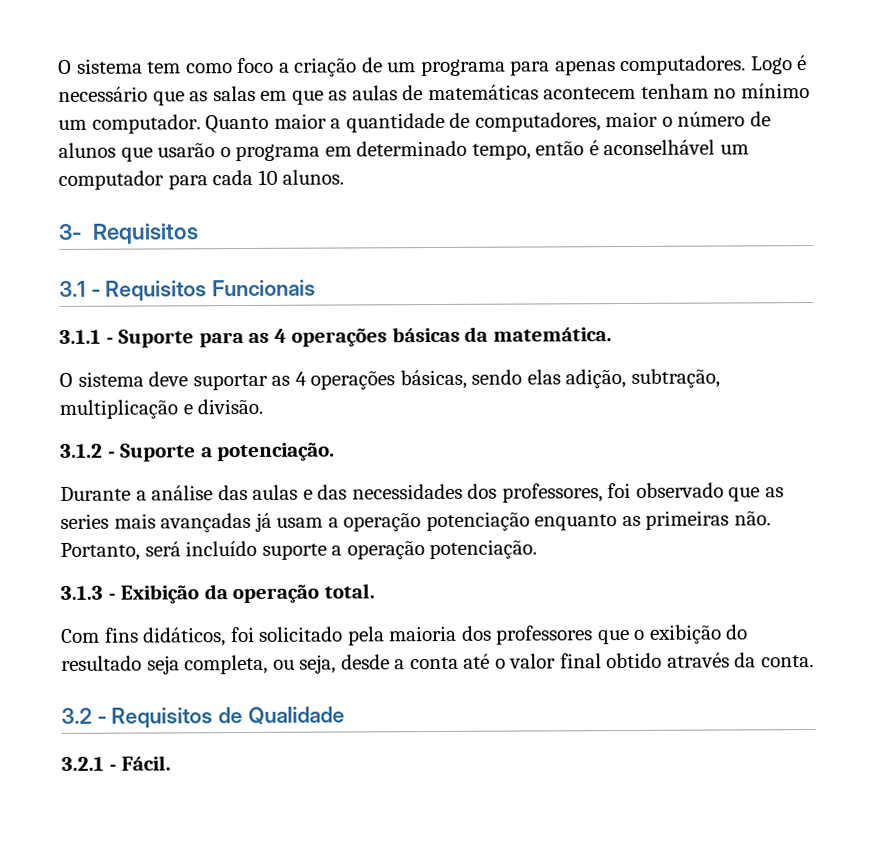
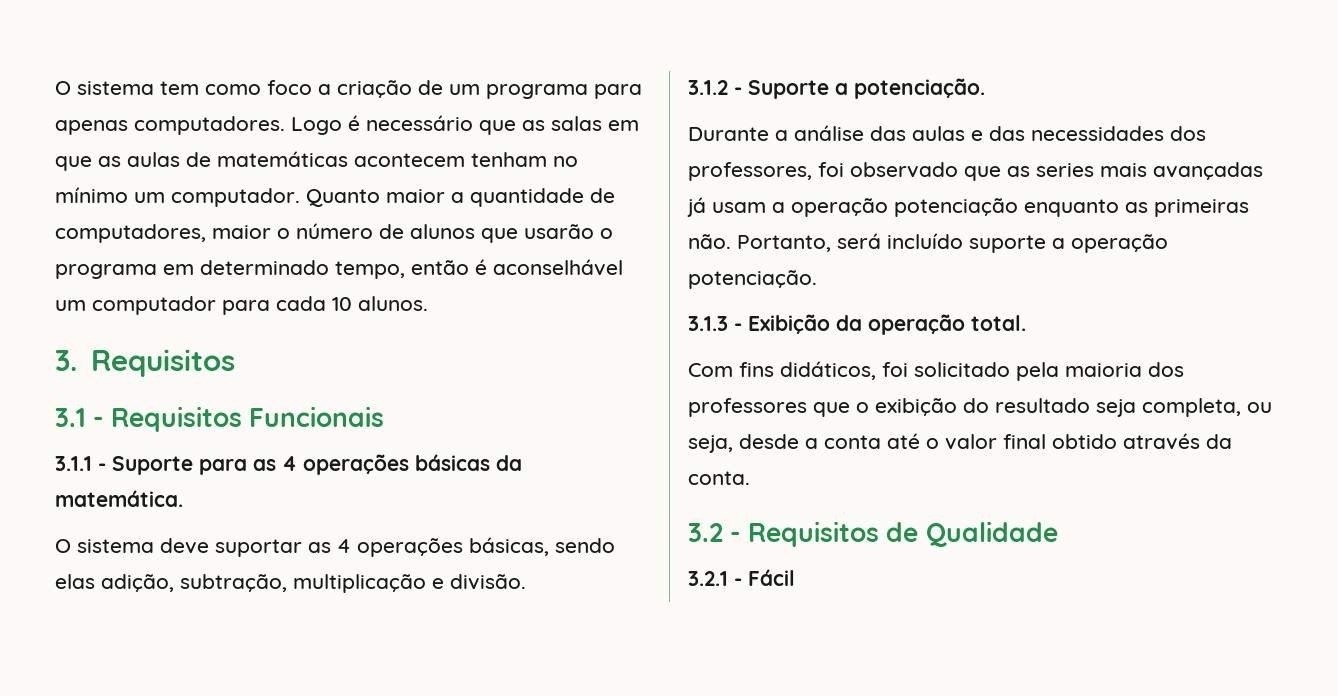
[58,223,82,240] 3- -> [55,350,77,371] 3.
[121,755,172,771] Fácil. -> [748,569,795,586] Fácil

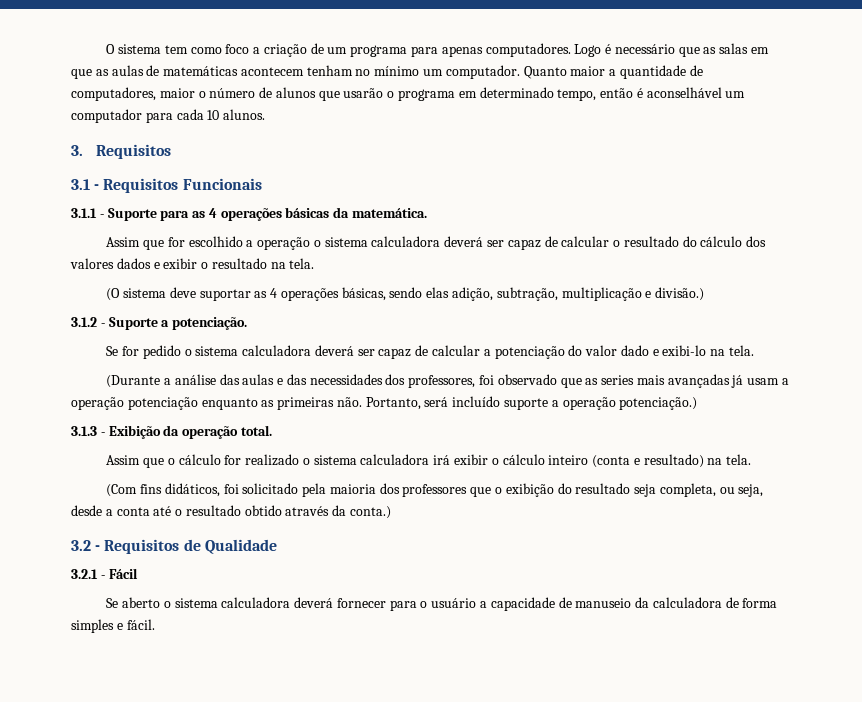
[55,539,71,553] O -> [106,236,767,250] [70,258,315,269] [106,288,121,301] Assim que for escolhido a operação o sistema calculadora deverá ser capaz de calcular o resultado do cálculo dos valores dados e exibir o resultado na tela. // (O
[450,574,526,590] divisão. -> [655,287,705,301] divisão.)
[688,127,769,141] Durante -> [106,345,755,359] [106,375,161,388] Se for pedido o sistema calculadora deverá ser capaz de calcular a potenciação do valor dado e exibi-lo na tela. // (Durante
[688,270,817,289] potenciação. -> [619,397,698,410] potenciação.)
[688,363,733,377] Com -> [106,454,752,468] [106,484,138,497] Assim que o cálculo for realizado o sistema calculadora irá exibir o cálculo inteiro (conta e resultado) na tela. // (Com
[945,434,1046,450] valor final -> [185,505,241,516] resultado
[688,471,750,485] conta. -> [350,506,392,519] conta.)
(795, 577) none -> [106,597,778,611] [71,619,155,633] // Se aberto o sistema calculadora deverá fornecer para o usuário a capacidade de manuseio da calculadora de forma simples e fácil.

